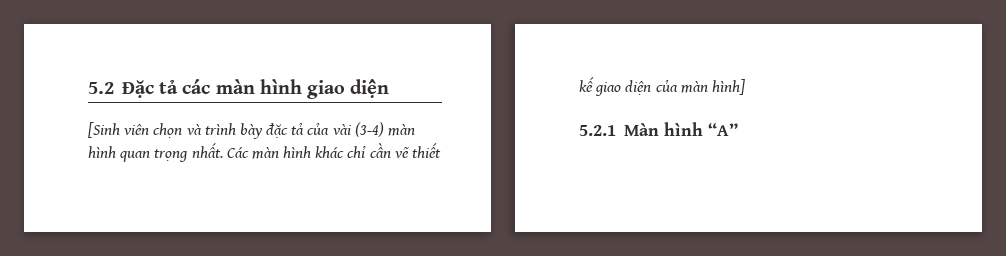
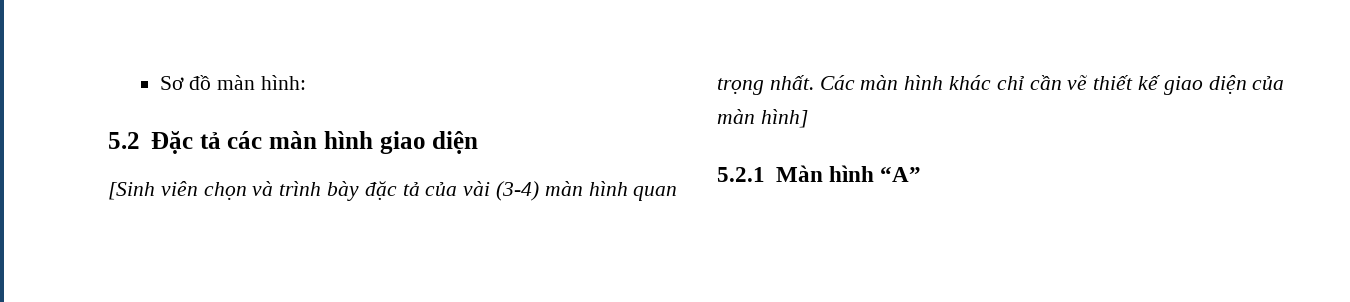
(88, 88) none -> [160,75,306,90] Sơ đồ màn hình: //

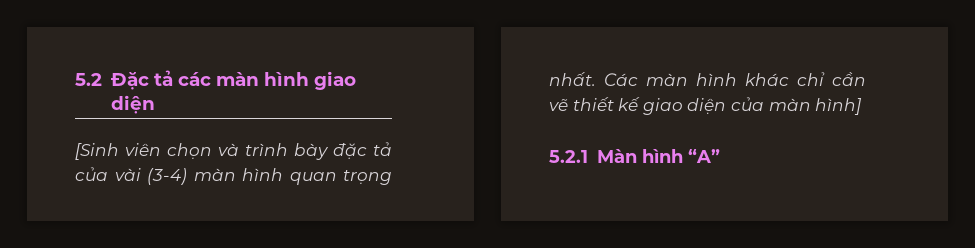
[160,75,306,90] Sơ đồ màn hình: // -> (75, 79) none

